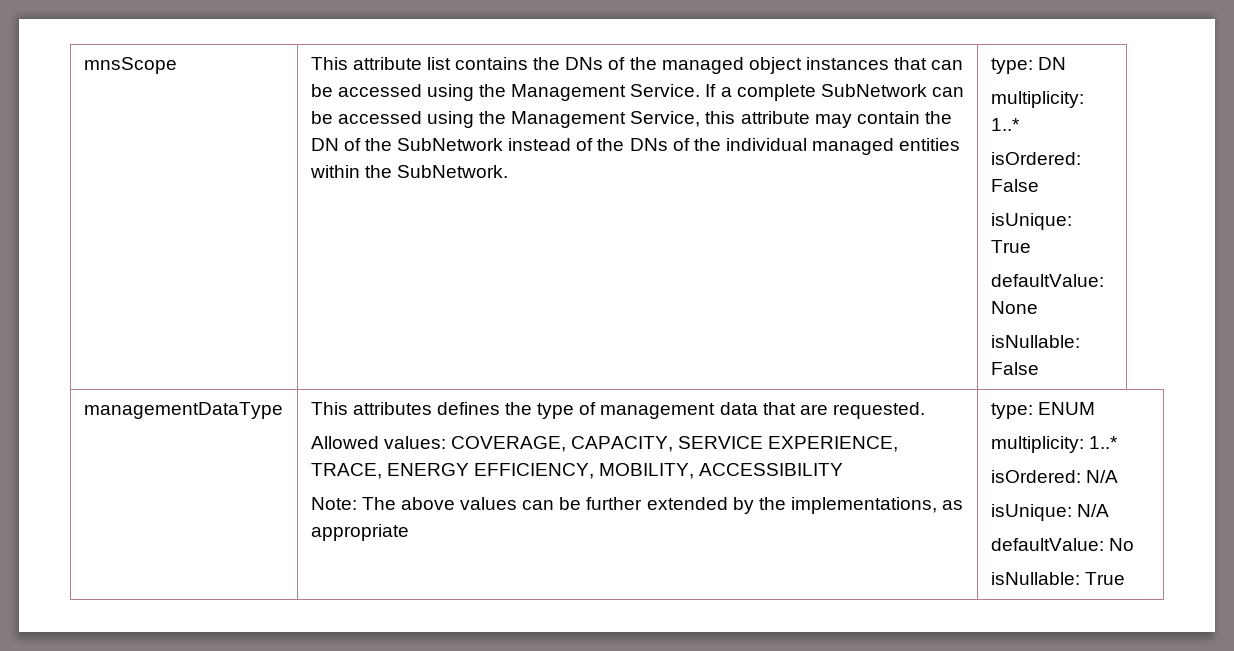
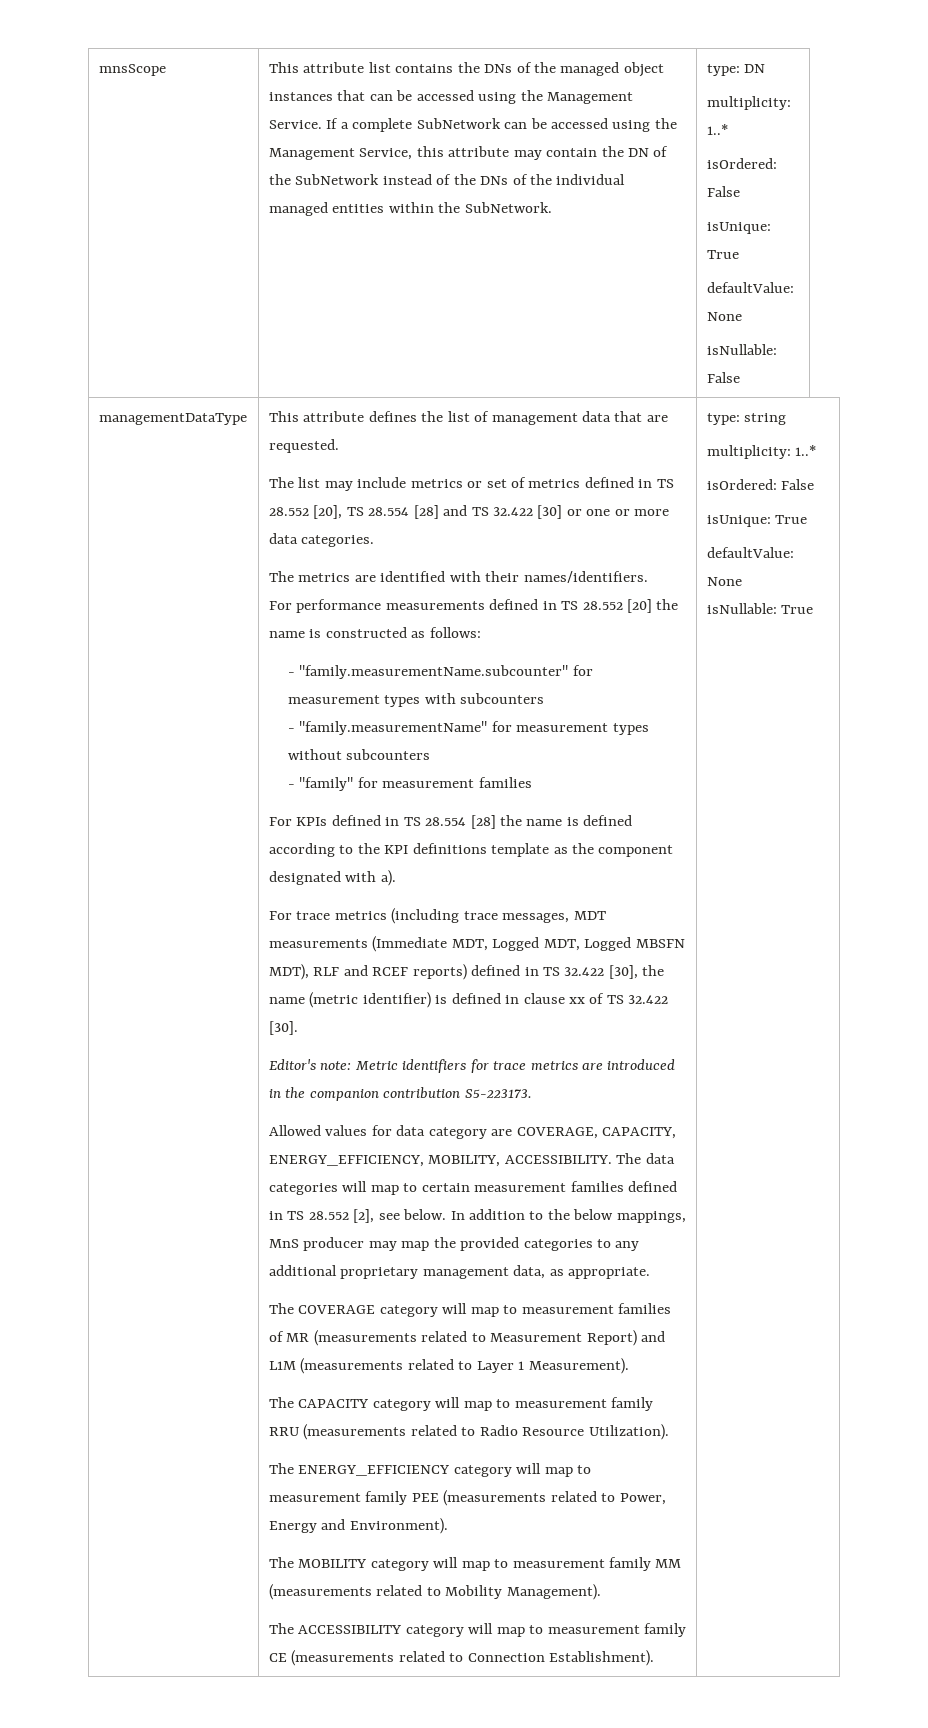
[352,402,432,415] attributes -> [303,411,365,422] attribute
[537,403,575,419] type -> [447,411,470,422] list
[310,436,899,452] [310,463,844,479] [310,497,964,514] [310,524,409,541] [990,402,1095,419] [990,436,1118,453] [990,470,1118,483] [990,504,1109,521] [990,538,1134,551] Allowed values: COVERAGE, CAPACITY, SERVICE EXPERIENCE, TRACE, ENERGY EFFICIENCY, MOBILITY, ACCESSIBILITY // Note: The above values can be further extended by the implementations, as appropriate | type: ENUM // multiplicity: 1..* // isOrdered: N/A // isUnique: N/A // defaultValue: No -> [268,477,674,491] [268,505,670,519] [268,533,375,547] [268,571,648,583] [268,599,679,613] [268,627,481,638] [287,665,593,679] [287,693,545,707] [287,721,649,735] [287,749,431,760] [287,777,532,791] [268,815,633,829] [268,843,674,857] [268,870,396,886] [268,908,606,924] [268,936,685,952] [268,964,665,980] [268,992,669,1008] [268,1021,298,1035] [268,1059,676,1073] [268,1087,532,1101] [268,1125,676,1139] [268,1153,675,1167] [268,1181,677,1195] [268,1209,686,1223] [268,1237,640,1251] [268,1265,651,1279] [268,1303,671,1317] [268,1330,665,1346] [268,1358,629,1374] [268,1397,653,1411] [268,1424,669,1440] [268,1463,592,1477] [268,1490,666,1506] [268,1518,448,1534] [268,1557,682,1571] [268,1584,601,1600] [268,1623,686,1637] [268,1650,655,1666] [706,413,787,425] [706,445,817,459] [706,479,815,490] [706,515,808,527] [706,547,794,558] [706,577,742,586] The list may include metrics or set of metrics defined in TS 28.552 [20], TS 28.554 [28] and TS 32.422 [30] or one or more data categories. // The metrics are identified with their names/identifiers. // For performance measurements defined in TS 28.552 [20] the name is constructed as follows: // - "family.measurementName.subcounter" for measurement types with subcounters // - "family.measurementName" for measurement types without subcounters // - "family" for measurement families // For KPIs defined in TS 28.554 [28] the name is defined according to the KPI definitions template as the component designated with a). // For trace metrics (including trace messages, MDT measurements (Immediate MDT, Logged MDT, Logged MBSFN MDT), RLF and RCEF reports) defined in TS 32.422 [30], the name (metric identifier) is defined in clause xx of TS 32.422 [30]. // Editor's note: Metric identifiers for trace metrics are introduced in the companion contribution S5-223173. // Allowed values for data category are COVERAGE, CAPACITY, ENERGY_EFFICIENCY, MOBILITY, ACCESSIBILITY. The data categories will map to certain measurement families defined in TS 28.552 [2], see below. In addition to the below mappings, MnS producer may map the provided categories to any additional proprietary management data, as appropriate. // The COVERAGE category will map to measurement families of MR (measurements related to Measurement Report) and L1M (measurements related to Layer 1 Measurement). // The CAPACITY category will map to measurement family RRU (measurements related to Radio Resource Utilization). // The ENERGY_EFFICIENCY category will map to measurement family PEE (measurements related to Power, Energy and Environment). // The MOBILITY category will map to measurement family MM (measurements related to Mobility Management). // The ACCESSIBILITY category will map to measurement family CE (measurements related to Connection Establishment). | type: string // multiplicity: 1..* // isOrdered: False // isUnique: True // defaultValue: None

